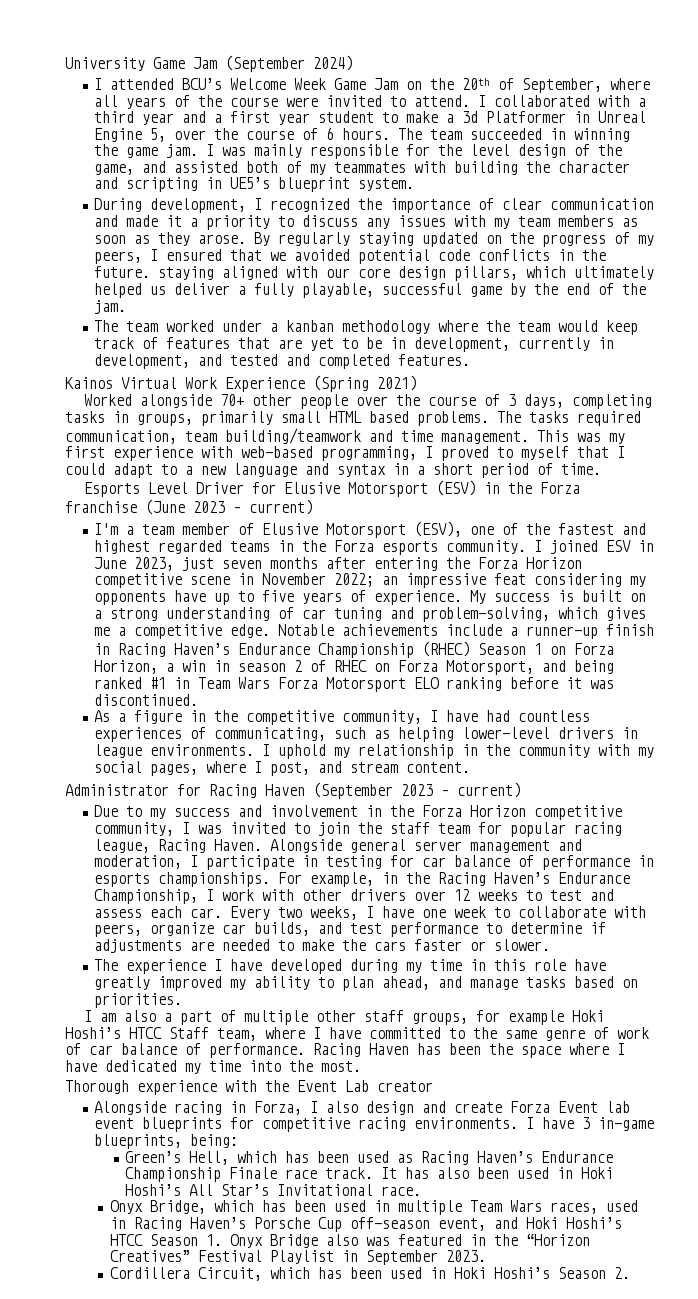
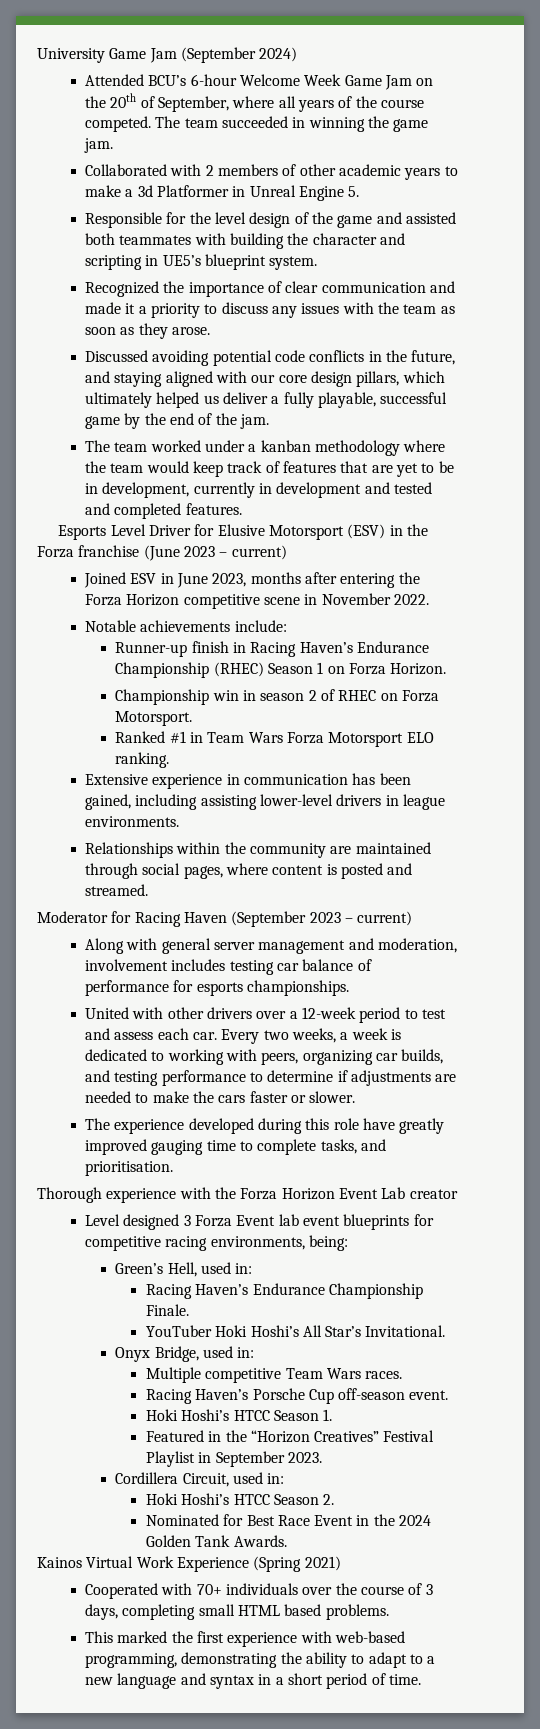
[94,78,223,90] I attended BCU’s -> [85,74,237,86] Attended BCU’s 6-hour
[286,95,647,107] [94,111,375,125] were invited to attend. I collaborated with a third year and a first year student -> [85,116,429,132] [84,138,114,153] [85,164,441,180] competed. The team succeeded in winning the game jam. // Collaborated with 2 members of other academic years
[150,127,631,142] [94,144,399,159] 5, over the course of 6 hours. The team succeeded in winning the game jam. I was mainly responsible -> [348,186,360,197] [85,212,163,228] 5. // Responsible
[94,164,135,175] game, -> [337,215,373,228] game
[286,161,327,175] of my -> (116, 239) none
[94,198,351,213] During development, I recognized -> [85,281,160,297] Recognized
[494,215,615,229] my team members -> [377,302,437,314] the team
[254,232,655,247] [94,249,351,264] By regularly staying updated on the progress of my peers, I ensured that we avoided -> [85,350,210,366] // Discussed avoiding
[94,266,151,278] future. -> [411,350,456,365] [85,371,111,383] future, and
[94,354,191,369] development, -> [276,482,362,498] development
[65,375,417,392] [84,394,653,409] [65,411,641,426] [65,428,625,444] [65,446,625,461] [65,463,601,478] // Kainos Virtual Work Experience (Spring 2021) // Worked alongside 70+ other people over the course of 3 days, completing tasks in groups, primarily small HTML based problems. The tasks required communication, team building/teamwork and time management. This was my first experience with web-based programming, I proved to myself that I could adapt to a new language and syntax in a short period of time. -> (242, 509) none
[94,521,647,538] [94,540,599,555] I'm a team member of Elusive Motorsport (ESV), one of the fastest and highest regarded teams in the Forza esports community. I joined -> [84,572,127,588] Joined
[182,557,263,571] just seven -> (247, 580) none
[334,573,647,588] [94,590,647,605] [94,607,647,622] [94,624,599,639] 2022; an impressive feat considering my opponents have up to five years of experience. My success is built on a strong understanding of car tuning and problem-solving, which gives me a competitive edge. Notable achievements include a runner-up -> [393,594,429,605] [85,620,287,632] [115,642,188,657] 2022. // Notable achievements include: // Runner-up
[94,660,175,674] Horizon, a -> [390,663,447,675] [115,689,210,705] Horizon. // Championship
[446,660,615,675] [94,677,143,689] Motorsport, and being ranked -> [115,711,193,726] [115,731,166,743] Motorsport. // Ranked
[446,677,615,691] [94,694,199,706] [94,710,591,725] [94,727,455,742] ranking before it was discontinued. // As a figure in the competitive community, I have had countless experiences of communicating, such as helping -> [115,752,170,768] [85,773,411,789] [85,794,257,810] ranking. // Extensive experience in communication has been gained, including assisting
[262,744,655,759] [94,761,471,776] [65,784,169,796] I uphold my relationship in the community with my social pages, where I post, and stream content. // Administrator -> [85,842,431,858] [85,863,413,879] [85,884,149,896] [37,911,108,923] // Relationships within the community are maintained through social pages, where content is posted and streamed. // Moderator
[94,805,623,820] [94,822,623,837] [94,839,343,853] Due to my success and involvement in the Forza Horizon competitive community, I was invited to join the staff team for popular racing league, Racing Haven. Alongside -> [85,938,158,954] Along with
[190,855,415,870] I participate in testing for -> [85,959,274,975] involvement includes testing
[638,855,655,867] in -> [173,980,194,992] for
[278,872,631,887] [94,889,255,904] For example, in the Racing Haven’s Endurance Championship, I work -> [85,1007,130,1019] // United
[454,889,519,901] 12 weeks -> [289,1007,401,1023] a 12-week period
[366,906,607,918] I have one week to collaborate -> [340,1028,401,1040] [85,1049,224,1065] a week is dedicated to working
[150,922,215,936] organize -> [302,1050,373,1065] organizing
[350,923,383,934] test -> [114,1071,159,1086] testing
[214,959,487,974] I have developed during my time in -> [188,1118,302,1134] developed during
[230,976,639,991] [94,993,183,1008] [84,1010,605,1025] [65,1027,649,1041] [65,1043,625,1058] [65,1060,361,1074] my ability to plan ahead, and manage tasks based on priorities. // I am also a part of multiple other staff groups, for example Hoki Hoshi’s HTCC Staff team, where I have committed to the same genre of work of car balance of performance. Racing Haven has been the space where I have dedicated my time into the most. -> [151,1139,386,1155] [85,1161,174,1176] gauging time to complete tasks, and prioritisation.
(289, 1086) none -> [240,1188,335,1200] Forza Horizon
[94,1101,503,1115] Alongside racing in Forza, I also design and create -> [85,1214,191,1230] Level designed 3
[414,1117,655,1131] [94,1134,239,1149] [124,1151,613,1165] [124,1167,573,1182] environments. I have 3 in-game blueprints, being: // Green’s Hell, which has been used as Racing Haven’s Endurance Championship Finale race track. It has also been used in -> [210,1235,348,1251] [115,1262,253,1277] [145,1283,423,1299] [145,1304,189,1316] [145,1325,212,1337] environments, being: // Green’s Hell, used in: // Racing Haven’s Endurance Championship Finale. // YouTuber
[276,1184,421,1196] Invitational race. -> [365,1325,446,1337] Invitational.
[213,1200,638,1215] [109,1217,126,1229] which has been used in multiple Team Wars races, used in -> [203,1346,255,1358] [145,1367,403,1383] used in: // Multiple competitive Team Wars races. //
[437,1217,518,1231] event, and -> [409,1390,449,1400] event. //
[229,1234,462,1248] Onyx Bridge also was featured -> [145,1430,204,1442] // Featured
[269,1267,550,1279] which has been used in Hoki Hoshi’s -> [233,1472,285,1484] [145,1493,270,1505] used in: // Hoki Hoshi’s HTCC
(630, 1273) none -> [145,1514,432,1526] [145,1535,287,1547] [37,1556,341,1572] [85,1583,433,1599] [85,1604,389,1620] [85,1631,405,1647] [85,1652,436,1668] [85,1673,421,1689] // Nominated for Best Race Event in the 2024 Golden Tank Awards. // Kainos Virtual Work Experience (Spring 2021) // Cooperated with 70+ individuals over the course of 3 days, completing small HTML based problems. // This marked the first experience with web-based programming, demonstrating the ability to adapt to a new language and syntax in a short period of time.

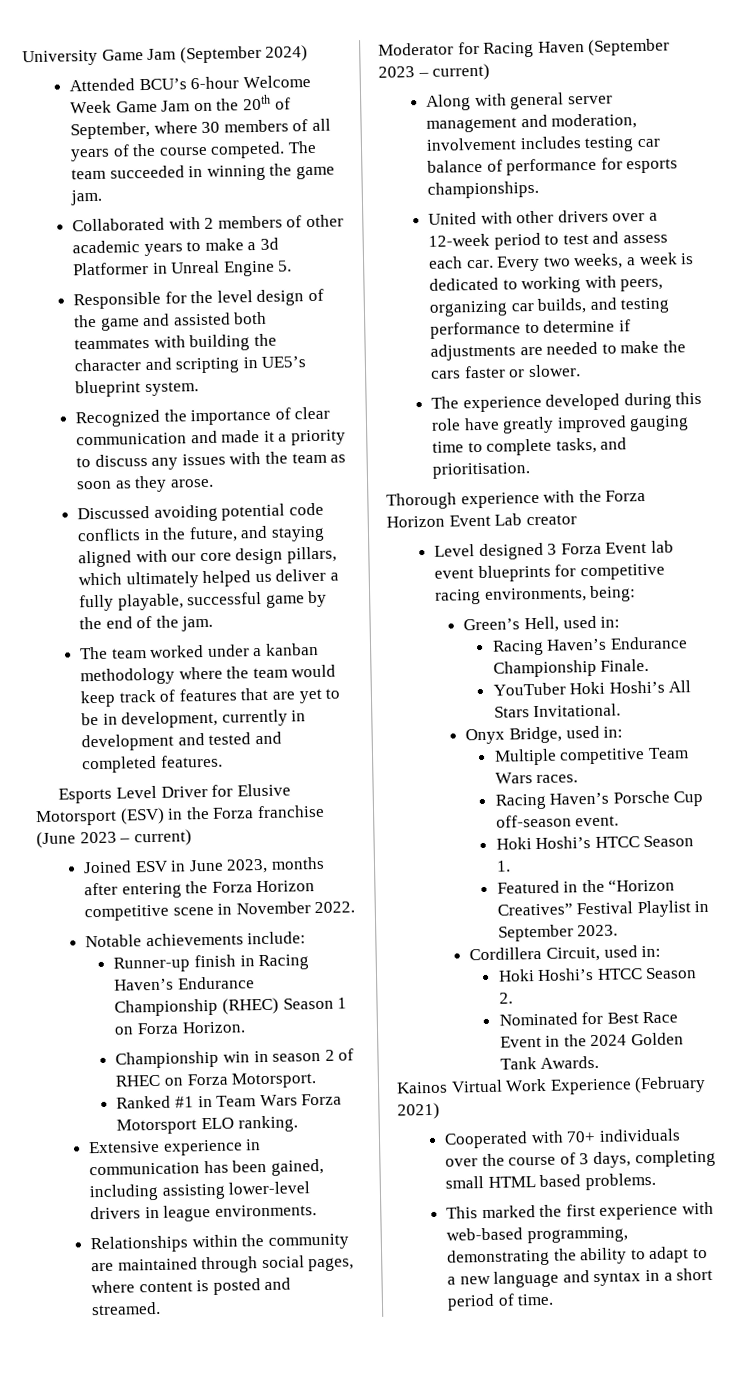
(275, 102) none -> [201,119,309,133] 30 members of
[325,1326,362,1337] Star’s -> [493,706,530,718] Stars
[253,1556,302,1572] (Spring -> [634,1075,707,1094] (February

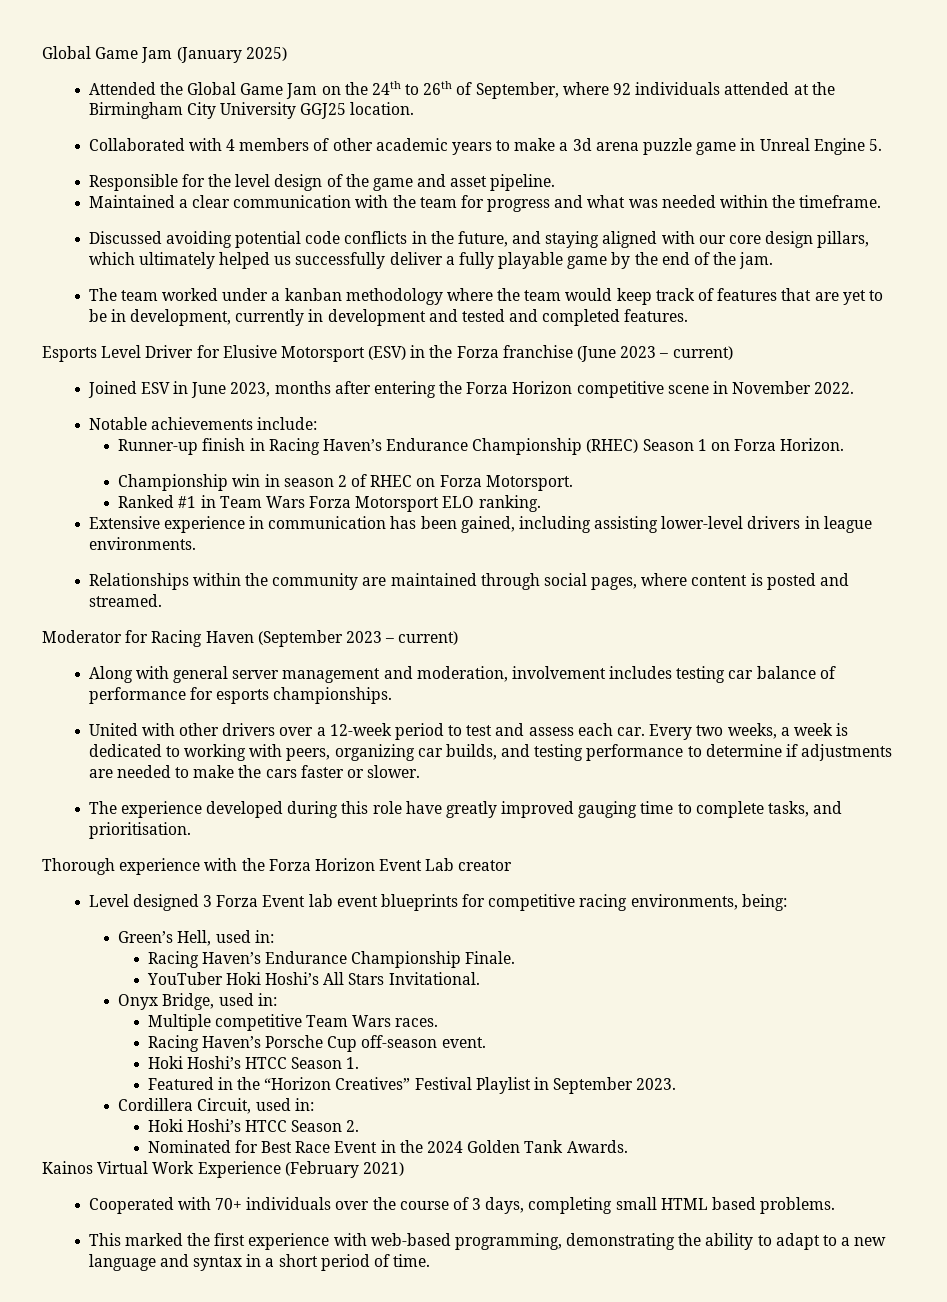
[22,45,309,67] University Game Jam (September 2024) -> [42,46,287,63] Global Game Jam (January 2025)
[138,74,311,91] [70,94,291,114] [70,118,331,140] [70,140,317,162] [71,163,335,181] [70,189,103,206] BCU’s 6-hour Welcome Week Game Jam on the 20th of September, where 30 members of all years of the course competed. The team succeeded in winning the game jam. -> [159,81,835,99] [88,102,415,119] the Global Game Jam on the 24th to 26th of September, where 92 individuals attended at the Birmingham City University GGJ25 location.
[204,217,215,229] 2 -> [225,139,235,151] 4
[73,261,150,276] Platformer -> [595,138,737,155] arena puzzle game
[172,311,268,326] [74,333,277,352] [74,356,307,374] [75,380,199,398] [75,406,331,428] [76,429,346,446] [76,451,347,470] [76,475,214,493] assisted both teammates with building the character and scripting in UE5’s blueprint system. // Recognized the importance of clear communication and made it a priority to discuss any issues with the team as soon as they arose. -> [450,174,556,191] [88,195,882,212] asset pipeline. // Maintained a clear communication with the team for progress and what was needed within the timeframe.
(272, 578) none -> [295,252,386,269] successfully
[117,591,263,611] playable, successful -> [498,252,564,269] playable

